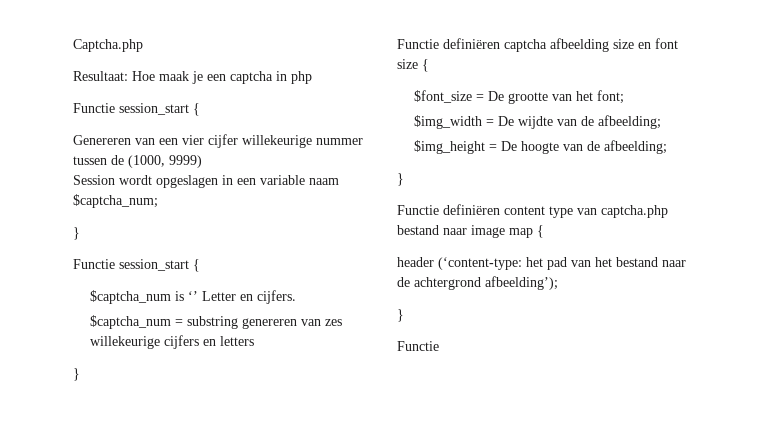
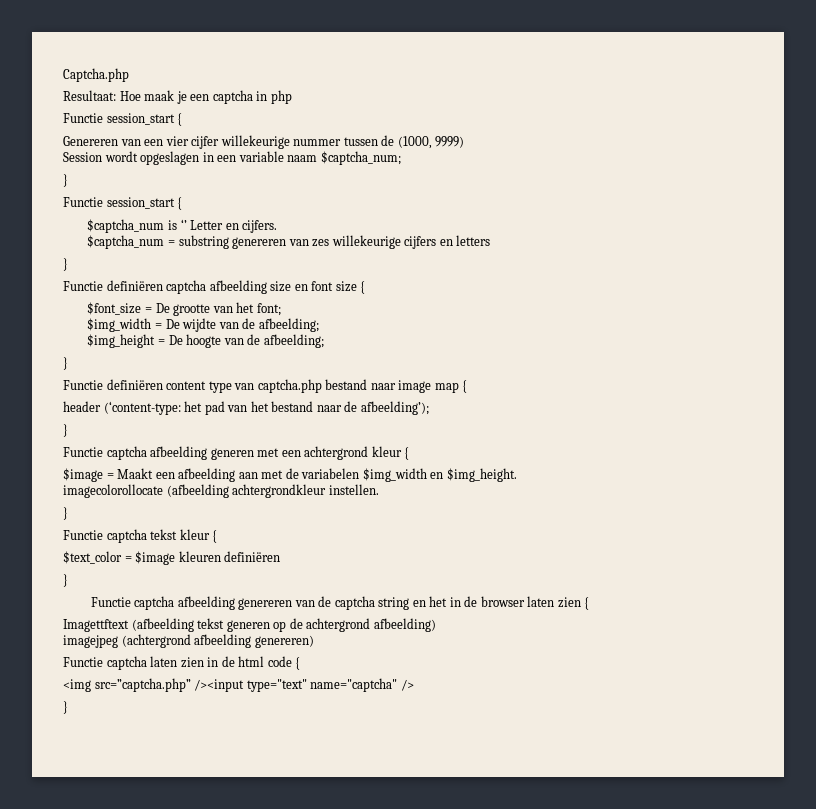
[414,277,481,290] achtergrond -> (358, 406) none
(439, 346) none -> [106,446,410,460] [63,468,517,482] [63,484,379,498] [63,507,68,520] [63,529,218,543] [63,551,281,565] [63,574,68,587] [90,596,590,610] [63,618,436,632] [63,634,314,648] [63,656,301,670] [63,678,414,692] [63,701,68,714] captcha afbeelding generen met een achtergrond kleur { // $image = Maakt een afbeelding aan met de variabelen $img_width en $img_height. // imagecolorollocate (afbeelding achtergrondkleur instellen. // } // Functie captcha tekst kleur { // $text_color = $image kleuren definiëren // } // Functie captcha afbeelding genereren van de captcha string en het in de browser laten zien { // Imagettftext (afbeelding tekst generen op de achtergrond afbeelding) // imagejpeg (achtergrond afbeelding genereren) // Functie captcha laten zien in de html code { // <img src=”captcha.php” /><input type="text" name="captcha" /> // }

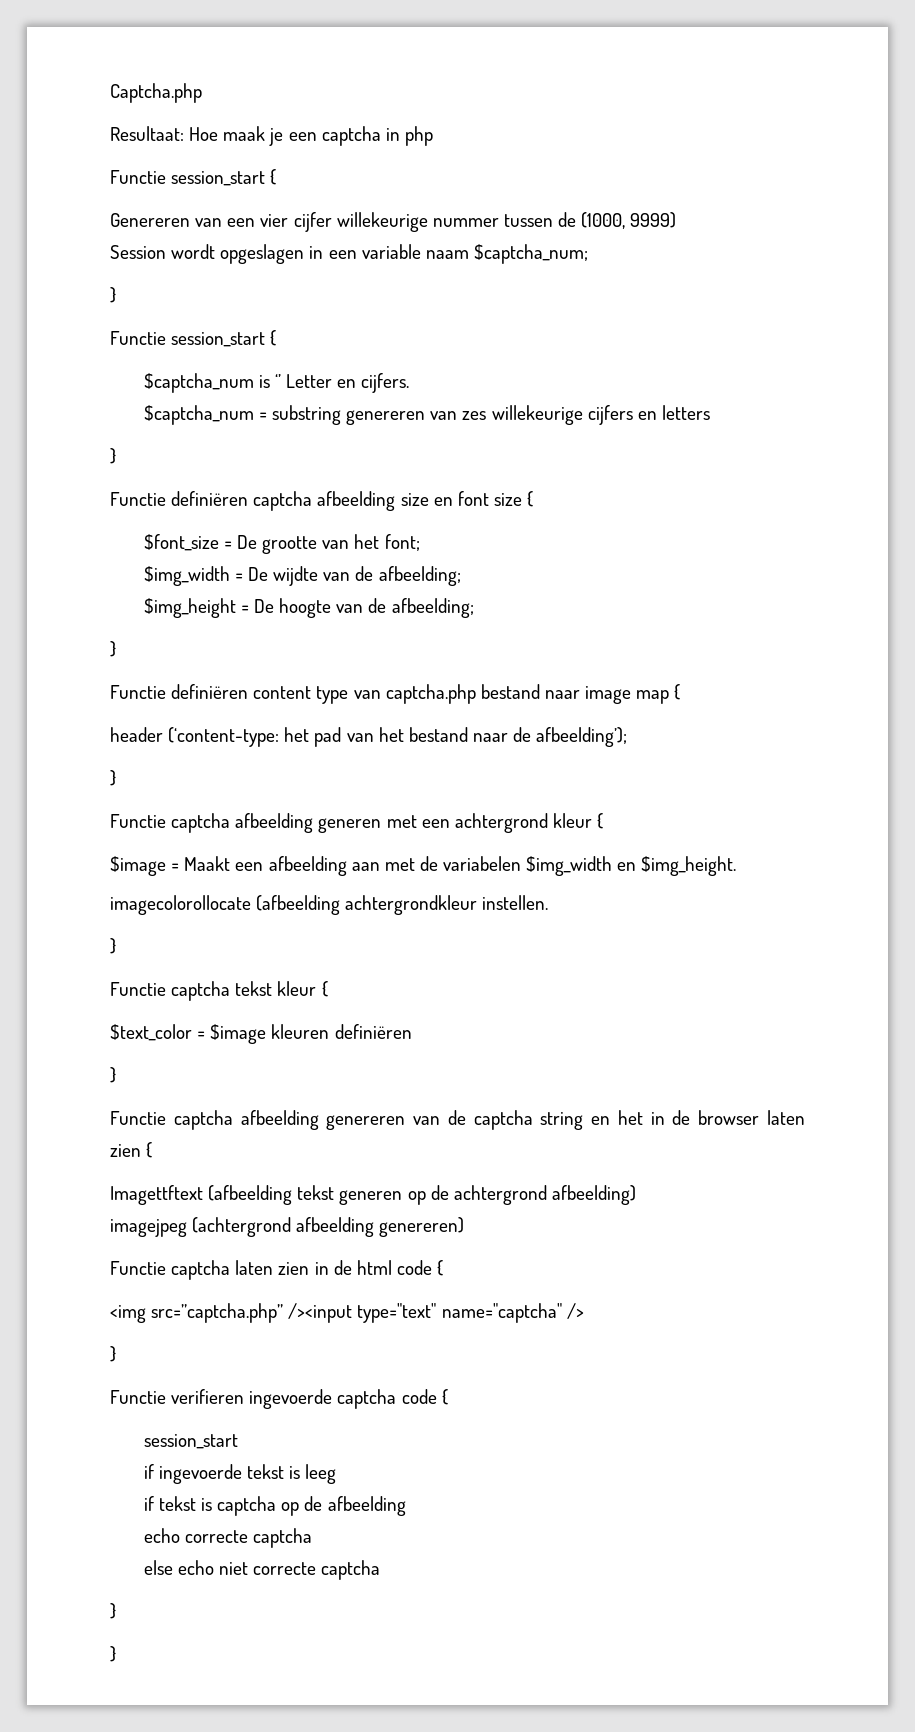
(68, 707) none -> [110,1389,448,1409] [143,1434,238,1449] [143,1464,337,1484] [143,1496,406,1516] [143,1528,313,1548] [143,1560,381,1580] [110,1603,116,1619] [110,1646,116,1662] // Functie verifieren ingevoerde captcha code { // session_start // if ingevoerde tekst is leeg // if tekst is captcha op de afbeelding // echo correcte captcha // else echo niet correcte captcha // } // }

